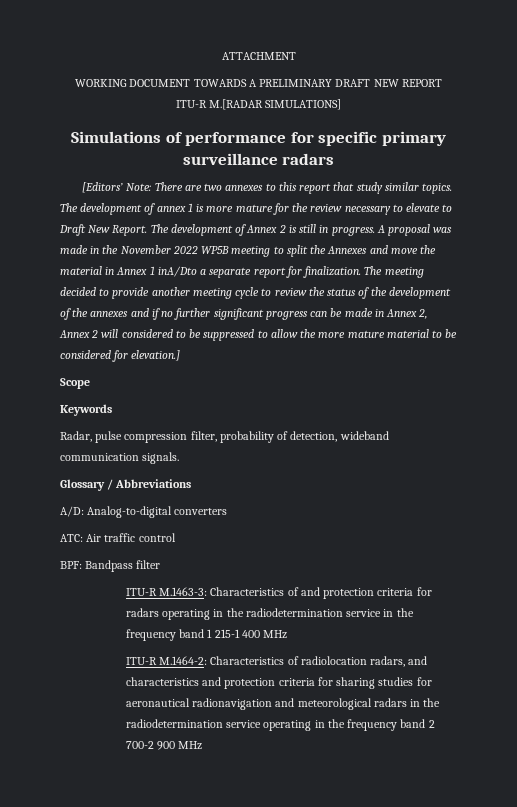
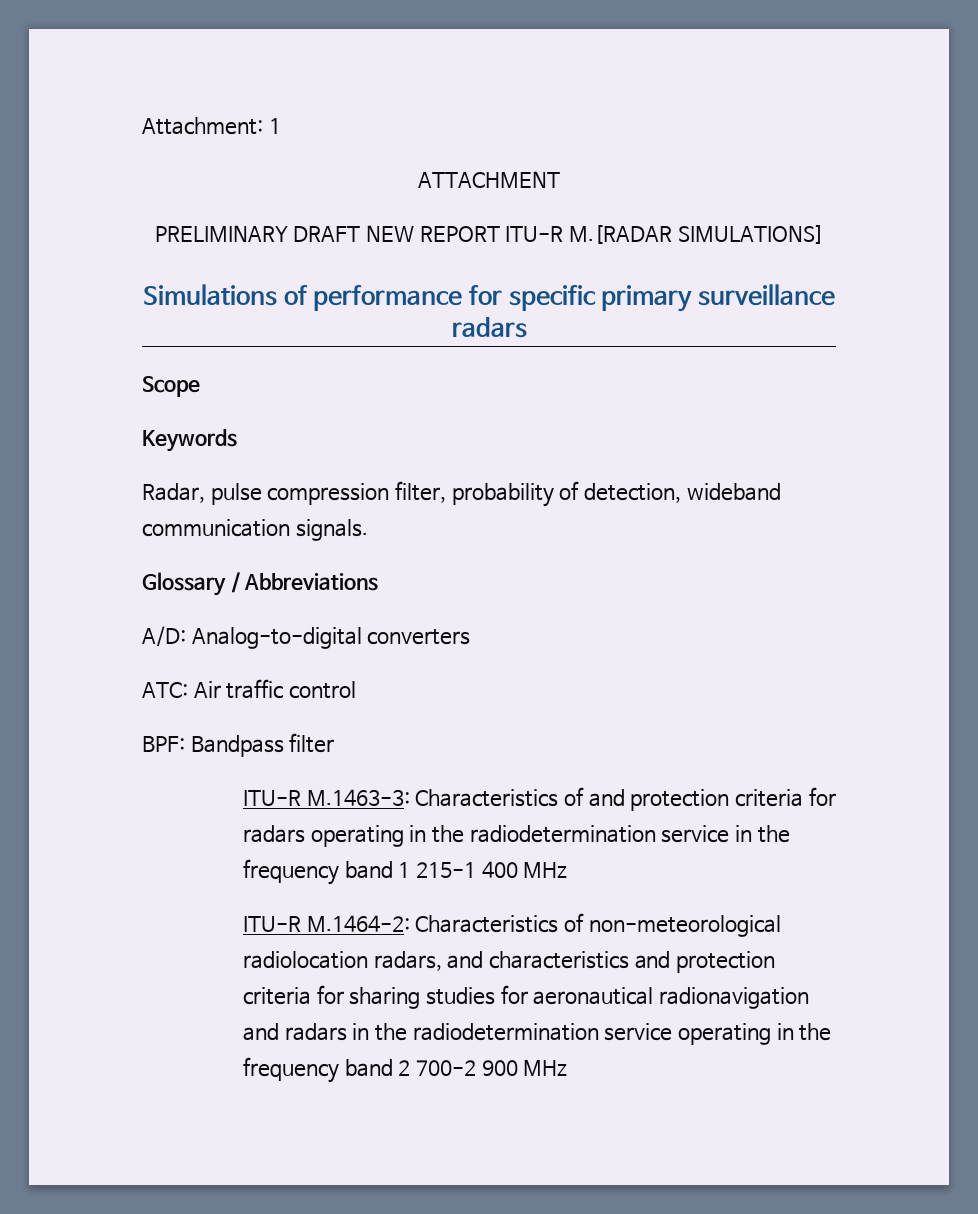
(221, 56) none -> [142,117,281,135] Attachment: 1 //
[75,79,257,87] WORKING DOCUMENT TOWARDS A -> (561, 179) none
[82,182,453,194] [60,203,453,215] [59,224,453,236] [60,245,437,257] [60,266,424,278] [60,287,451,299] [60,308,428,320] [59,329,458,341] [60,350,181,362] // [Editors’ Note: There are two annexes to this report that study similar topics. The development of annex 1 is more mature for the review necessary to elevate to Draft New Report. The development of Annex 2 is still in progress. A proposal was made in the November 2022 WP5B meeting to split the Annexes and move the material in Annex 1 inA/Dto a separate report for finalization. The meeting decided to provide another meeting cycle to review the status of the development of the annexes and if no further significant progress can be made in Annex 2, Annex 2 will considered to be suppressed to allow the more mature material to be considered for elevation.] -> (527, 327) none
(299, 660) none -> [588,915,781,937] non-meteorological
[297,698,372,710] meteorological -> (279, 1032) none

